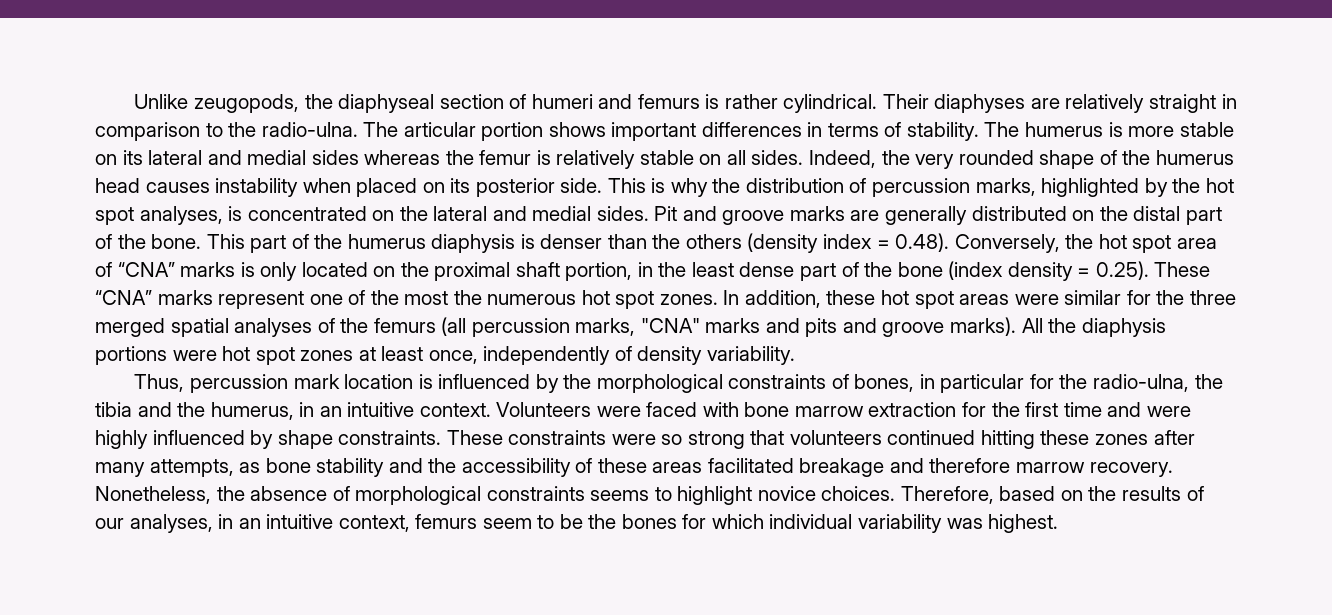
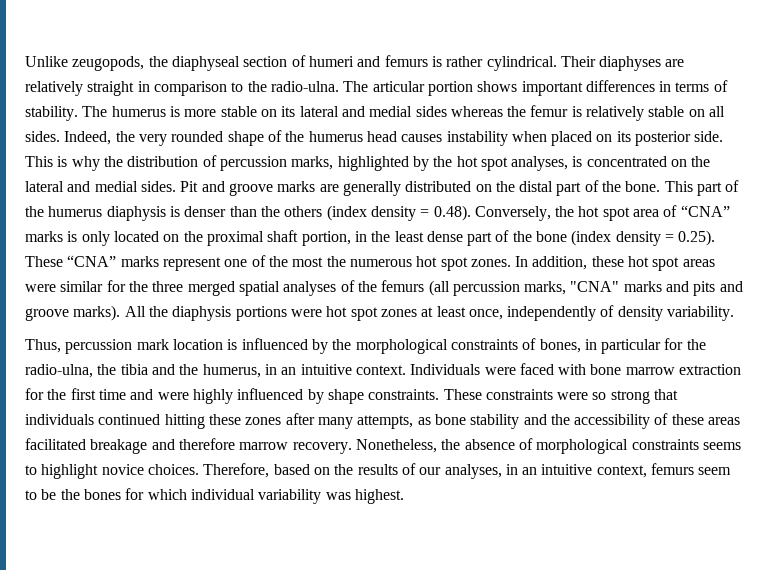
[747,233,873,253] (density index -> [326,205,416,221] (index density
[496,402,592,417] Volunteers -> [410,364,481,375] Individuals
[789,430,882,445] volunteers -> [25,414,94,425] individuals

